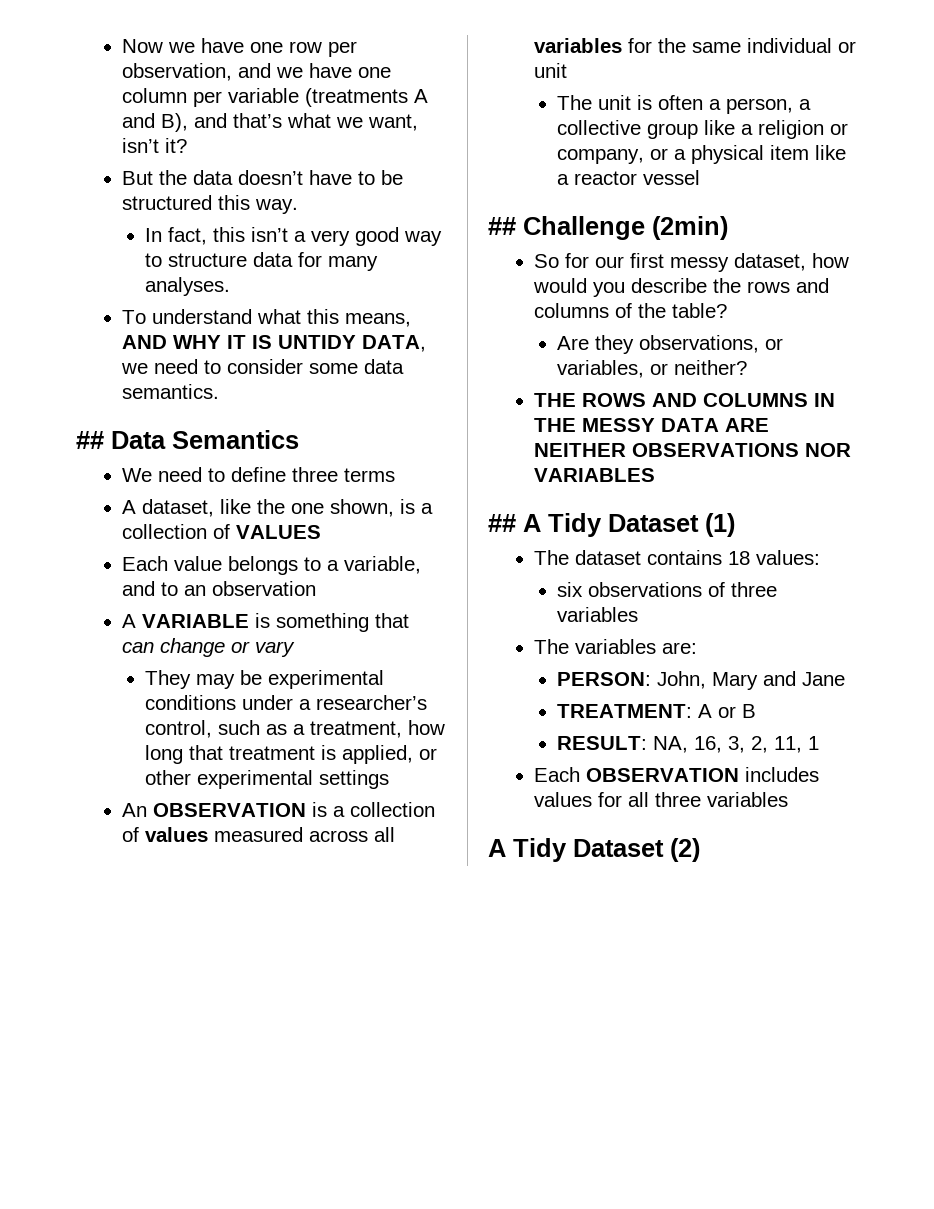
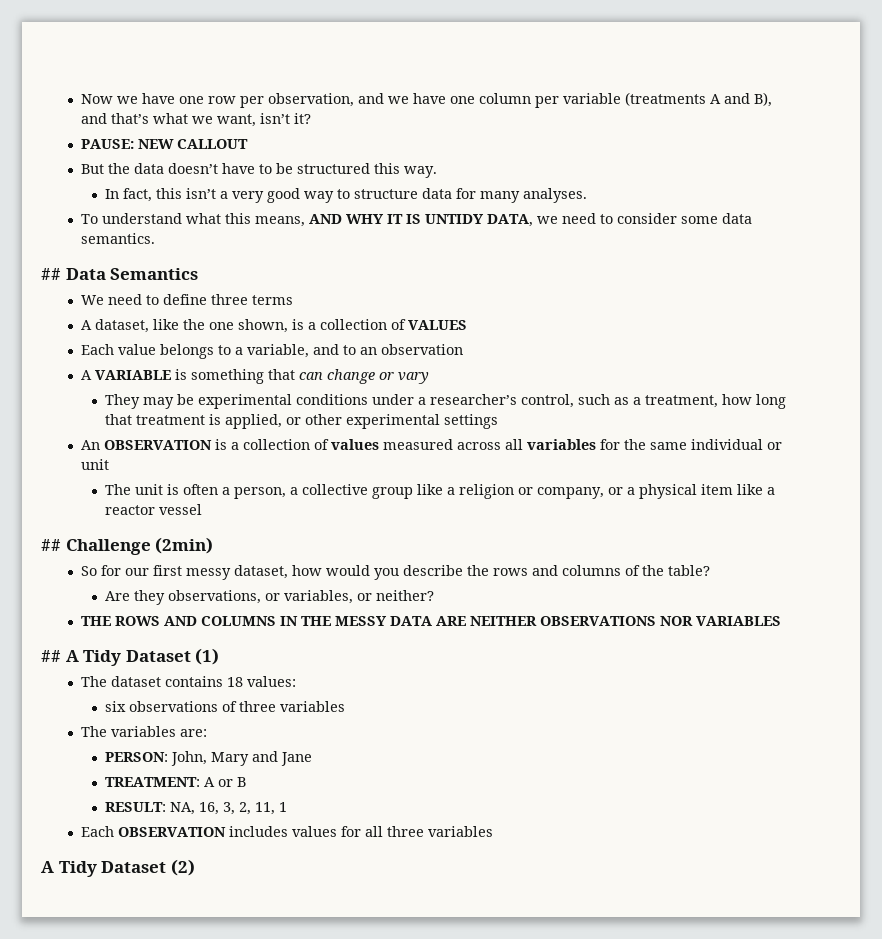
(187, 145) none -> [81,139,249,149] // PAUSE: NEW CALLOUT

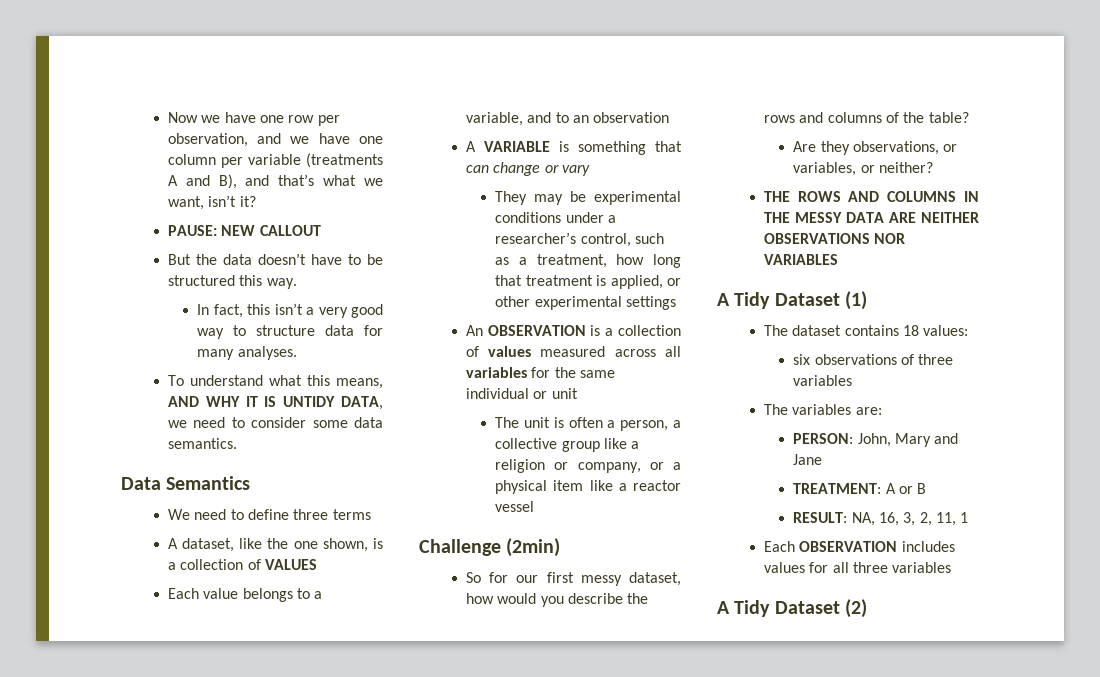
[41,268,61,280] ## -> (237, 443) none
[41,539,61,551] ## -> (535, 506) none
[41,650,61,662] ## -> (838, 259) none

